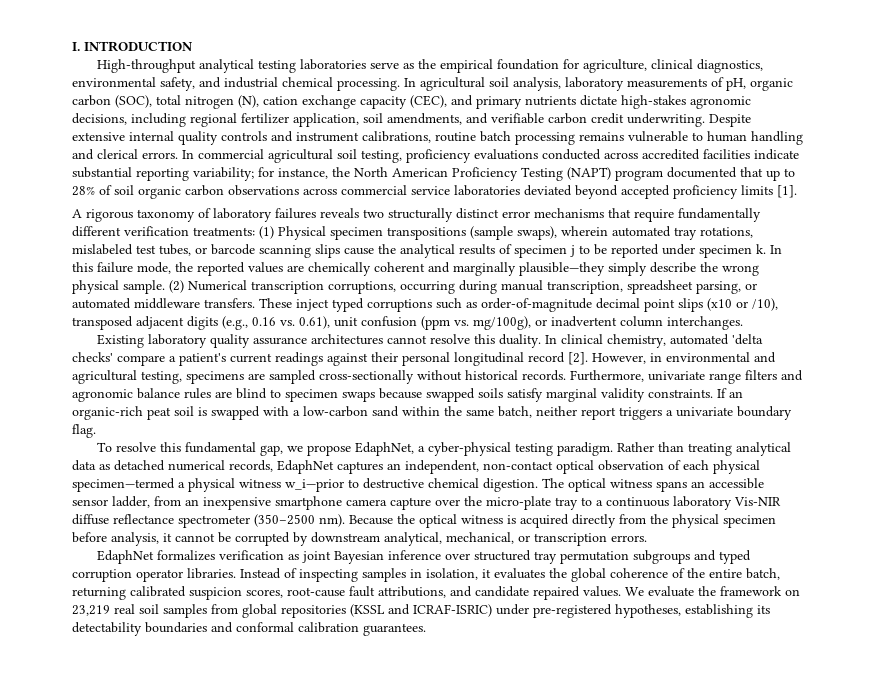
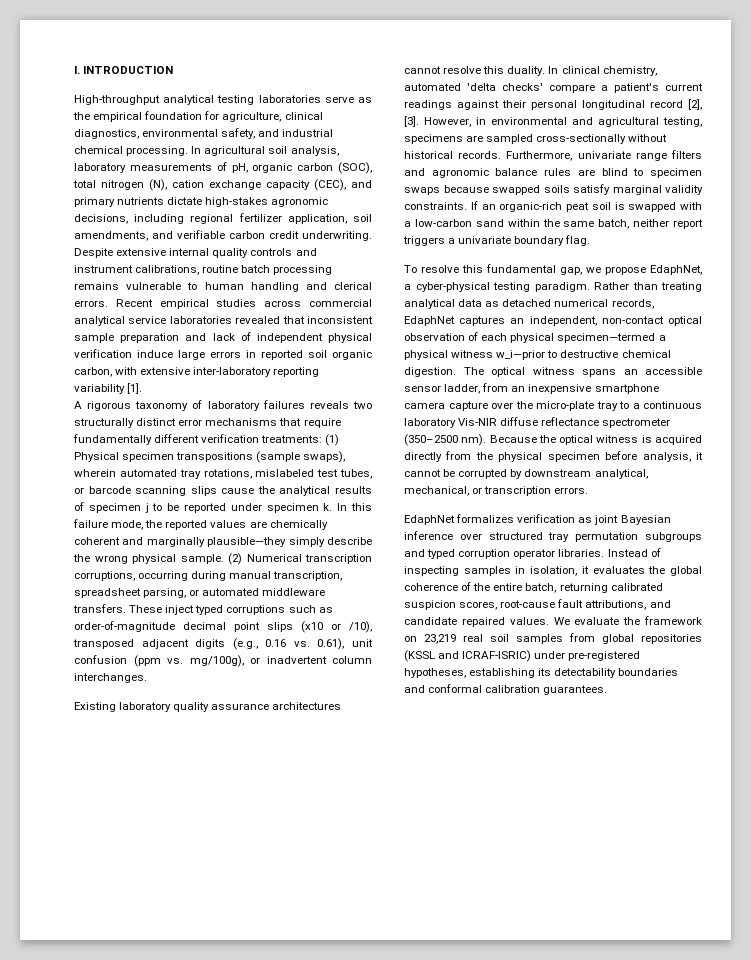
[182,149,799,163] [72,167,795,181] [72,185,773,199] In commercial agricultural soil testing, proficiency evaluations conducted across accredited facilities indicate substantial reporting variability; for instance, the North American Proficiency Testing (NAPT) program documented that up to 28% of soil organic carbon observations across commercial service laboratories deviated beyond accepted proficiency limits -> [115,299,372,309] [74,316,373,326] [74,332,372,343] [74,349,372,360] [74,367,320,377] [74,384,125,394] Recent empirical studies across commercial analytical service laboratories revealed that inconsistent sample preparation and lack of independent physical verification induce large errors in reported soil organic carbon, with extensive inter-laboratory reporting variability
[568,352,588,365] [2]. -> [688,99,702,110] [404,116,419,127] [2], [3].

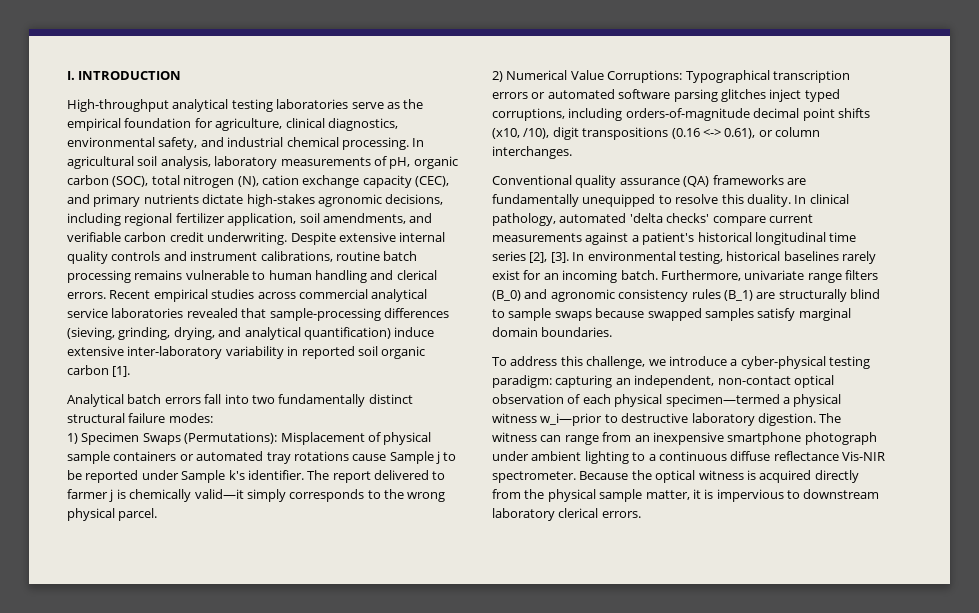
[307,316,373,324] [74,332,372,343] [74,349,372,360] [74,367,320,377] [74,383,143,394] [74,400,372,411] [74,418,341,428] [73,434,340,446] [74,451,346,463] [74,469,372,479] [74,486,372,496] [74,502,141,513] inconsistent sample preparation and lack of independent physical verification induce large errors in reported soil organic carbon, with extensive inter-laboratory reporting variability [1]. // A rigorous taxonomy of laboratory failures reveals two structurally distinct error mechanisms that require fundamentally different verification treatments: (1) Physical specimen transpositions (sample swaps), wherein automated tray rotations, mislabeled test tubes, or barcode scanning slips cause the analytical results of specimen -> [269,308,449,321] [67,327,435,340] [67,346,426,359] [67,365,131,377] [67,394,413,407] [67,413,213,423] [67,432,432,445] [67,451,434,464] sample-processing differences (sieving, grinding, drying, and analytical quantification) induce extensive inter-laboratory variability in reported soil organic carbon [1]. // Analytical batch errors fall into two fundamentally distinct structural failure modes: // 1) Specimen Swaps (Permutations): Misplacement of physical sample containers or automated tray rotations cause Sample
[266,503,373,513] [73,519,328,530] [74,537,372,547] [73,553,372,565] [74,571,343,581] [74,588,326,598] [73,604,333,615] [74,621,372,633] [73,638,373,650] [74,655,372,667] [74,673,147,683] [74,702,342,712] [404,66,441,74] specimen k. In this failure mode, the reported values are chemically coherent and marginally plausible—they simply describe the wrong physical sample. (2) Numerical transcription corruptions, occurring during manual transcription, spreadsheet parsing, or automated middleware transfers. These inject typed corruptions such as order-of-magnitude decimal point slips (x10 or /10), transposed adjacent digits (e.g., 0.16 vs. 0.61), unit confusion (ppm vs. mg/100g), or inadvertent column interchanges. // Existing laboratory quality assurance architectures cannot -> [181,470,446,483] [67,489,446,502] [67,508,158,521] [492,70,850,83] [492,89,840,102] [492,108,870,121] [492,127,820,140] [492,146,572,159] [492,175,806,188] [492,194,672,207] Sample k's identifier. The report delivered to farmer j is chemically valid—it simply corresponds to the wrong physical parcel. // 2) Numerical Value Corruptions: Typographical transcription errors or automated software parsing glitches inject typed corruptions, including orders-of-magnitude decimal point shifts (x10, /10), digit transpositions (0.16 <-> 0.61), or column interchanges. // Conventional quality assurance (QA) frameworks are fundamentally unequipped to
[602,66,657,76] chemistry, -> [492,213,556,226] pathology,
[601,83,703,93] [404,99,702,110] [404,116,702,127] [404,134,668,144] [404,151,502,159] a patient's current readings against their personal longitudinal record [2], [3]. However, in environmental and agricultural testing, specimens are sampled cross-sectionally without historical records. -> [768,214,813,223] [492,232,857,245] [492,251,876,264] [492,270,658,283] current measurements against a patient's historical longitudinal time series [2], [3]. In environmental testing, historical baselines rarely exist for an incoming batch.
(702, 154) none -> [492,290,521,301] (B_0)
[495,168,595,176] balance rules are -> [618,289,847,302] consistency rules (B_1) are structurally
[650,168,702,178] specimen -> [508,308,552,321] sample
[543,185,570,193] soils -> [704,308,754,321] samples
[665,185,703,195] [404,201,702,212] [404,219,703,229] [403,235,591,246] [404,264,702,275] [404,282,702,292] [404,299,654,309] [404,316,506,326] validity constraints. If an organic-rich peat soil is swapped with a low-carbon sand within the same batch, neither report triggers a univariate boundary flag. // To resolve this fundamental gap, we propose EdaphNet, a cyber-physical testing paradigm. Rather than treating analytical data as detached numerical records, EdaphNet captures -> [492,327,613,337] [492,356,870,369] [492,375,613,388] domain boundaries. // To address this challenge, we introduce a cyber-physical testing paradigm: capturing
[621,350,671,358] chemical -> [691,413,755,426] laboratory
[491,367,702,377] [404,383,659,394] [404,401,702,411] [404,417,671,428] [404,434,487,446] optical witness spans an accessible sensor ladder, from an inexpensive smartphone camera capture over the micro-plate tray to a continuous laboratory Vis-NIR diffuse reflectance spectrometer (350–2500 nm). -> [492,432,877,445] [492,451,885,464] [492,471,576,483] witness can range from an inexpensive smartphone photograph under ambient lighting to a continuous diffuse reflectance Vis-NIR spectrometer.
[547,451,703,462] [404,469,648,479] [404,486,589,496] [404,514,671,525] [404,531,702,542] [404,548,661,559] [404,566,702,576] [404,582,663,593] [404,599,671,610] [404,616,702,627] [404,633,702,644] [404,650,641,662] [404,668,679,678] [404,684,608,695] specimen before analysis, it cannot be corrupted by downstream analytical, mechanical, or transcription errors. // EdaphNet formalizes verification as joint Bayesian inference over structured tray permutation subgroups and typed corruption operator libraries. Instead of inspecting samples in isolation, it evaluates the global coherence of the entire batch, returning calibrated suspicion scores, root-cause fault attributions, and candidate repaired values. We evaluate the framework on 23,219 real soil samples from global repositories (KSSL and ICRAF-ISRIC) under pre-registered hypotheses, establishing its detectability boundaries and conformal calibration guarantees. -> [599,489,880,502] [492,508,641,521] sample matter, it is impervious to downstream laboratory clerical errors.

